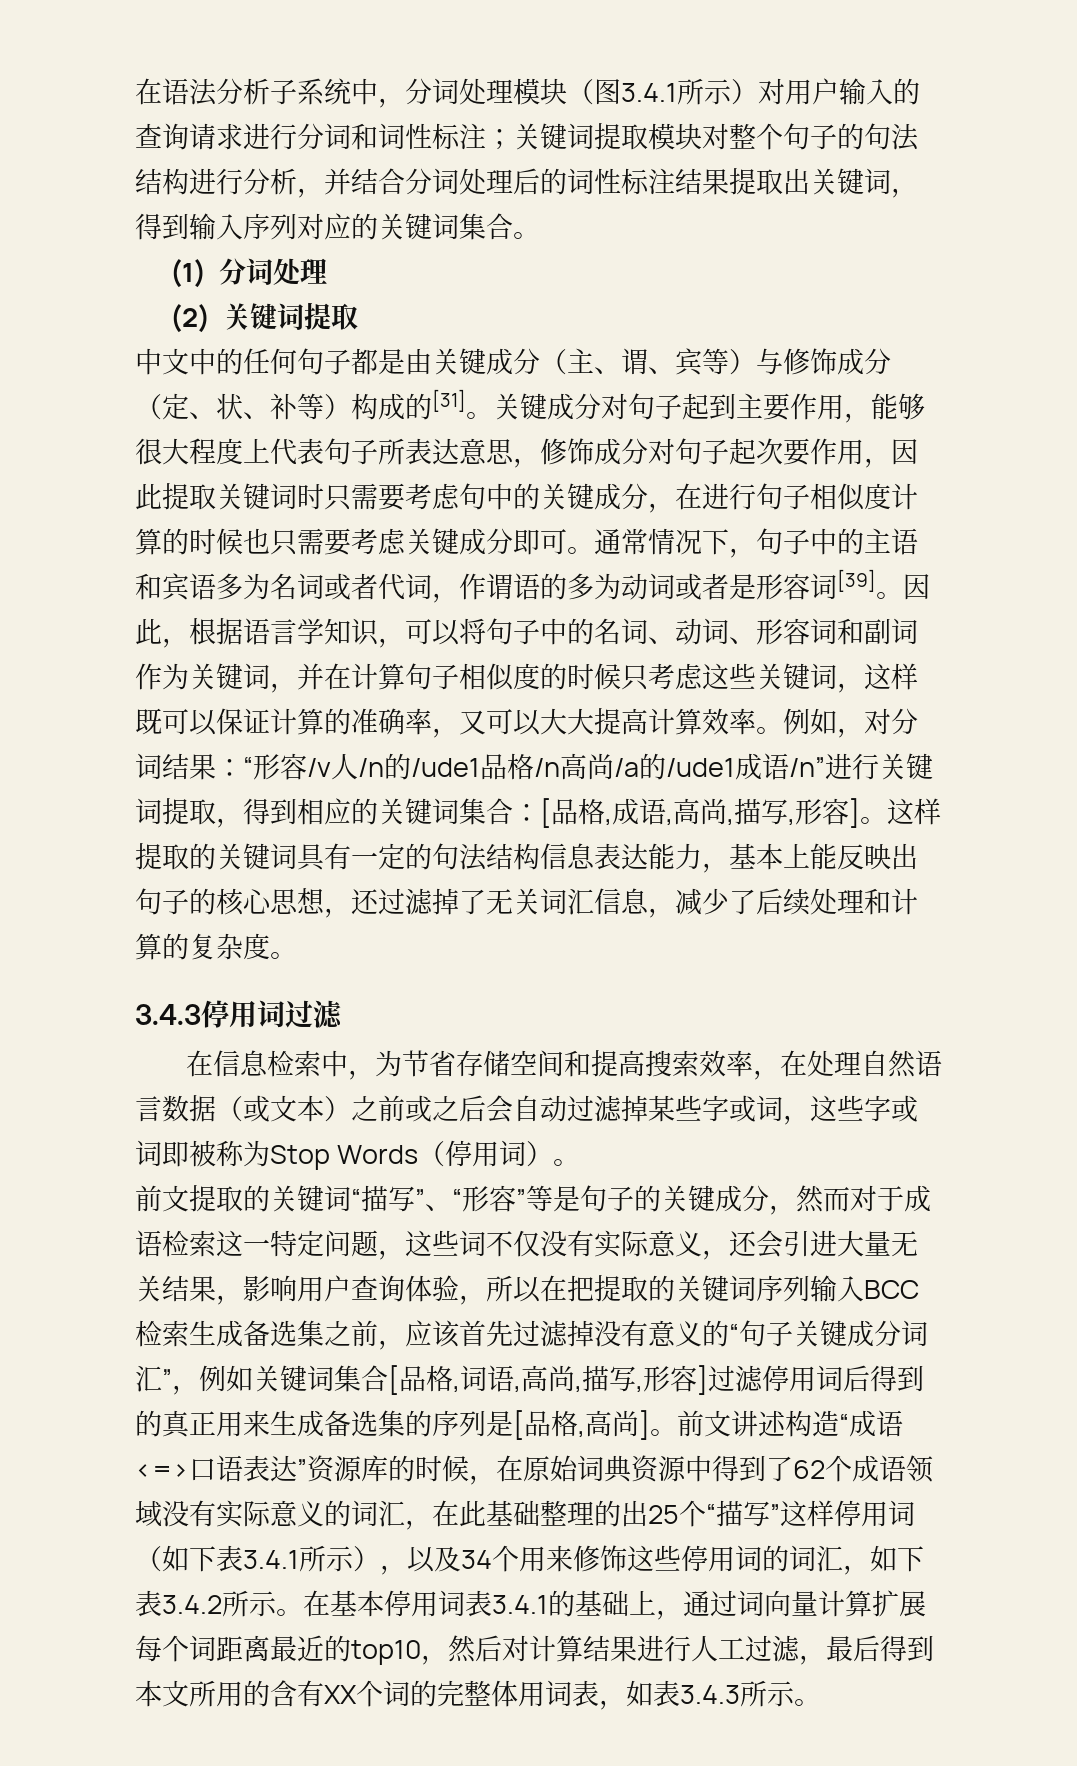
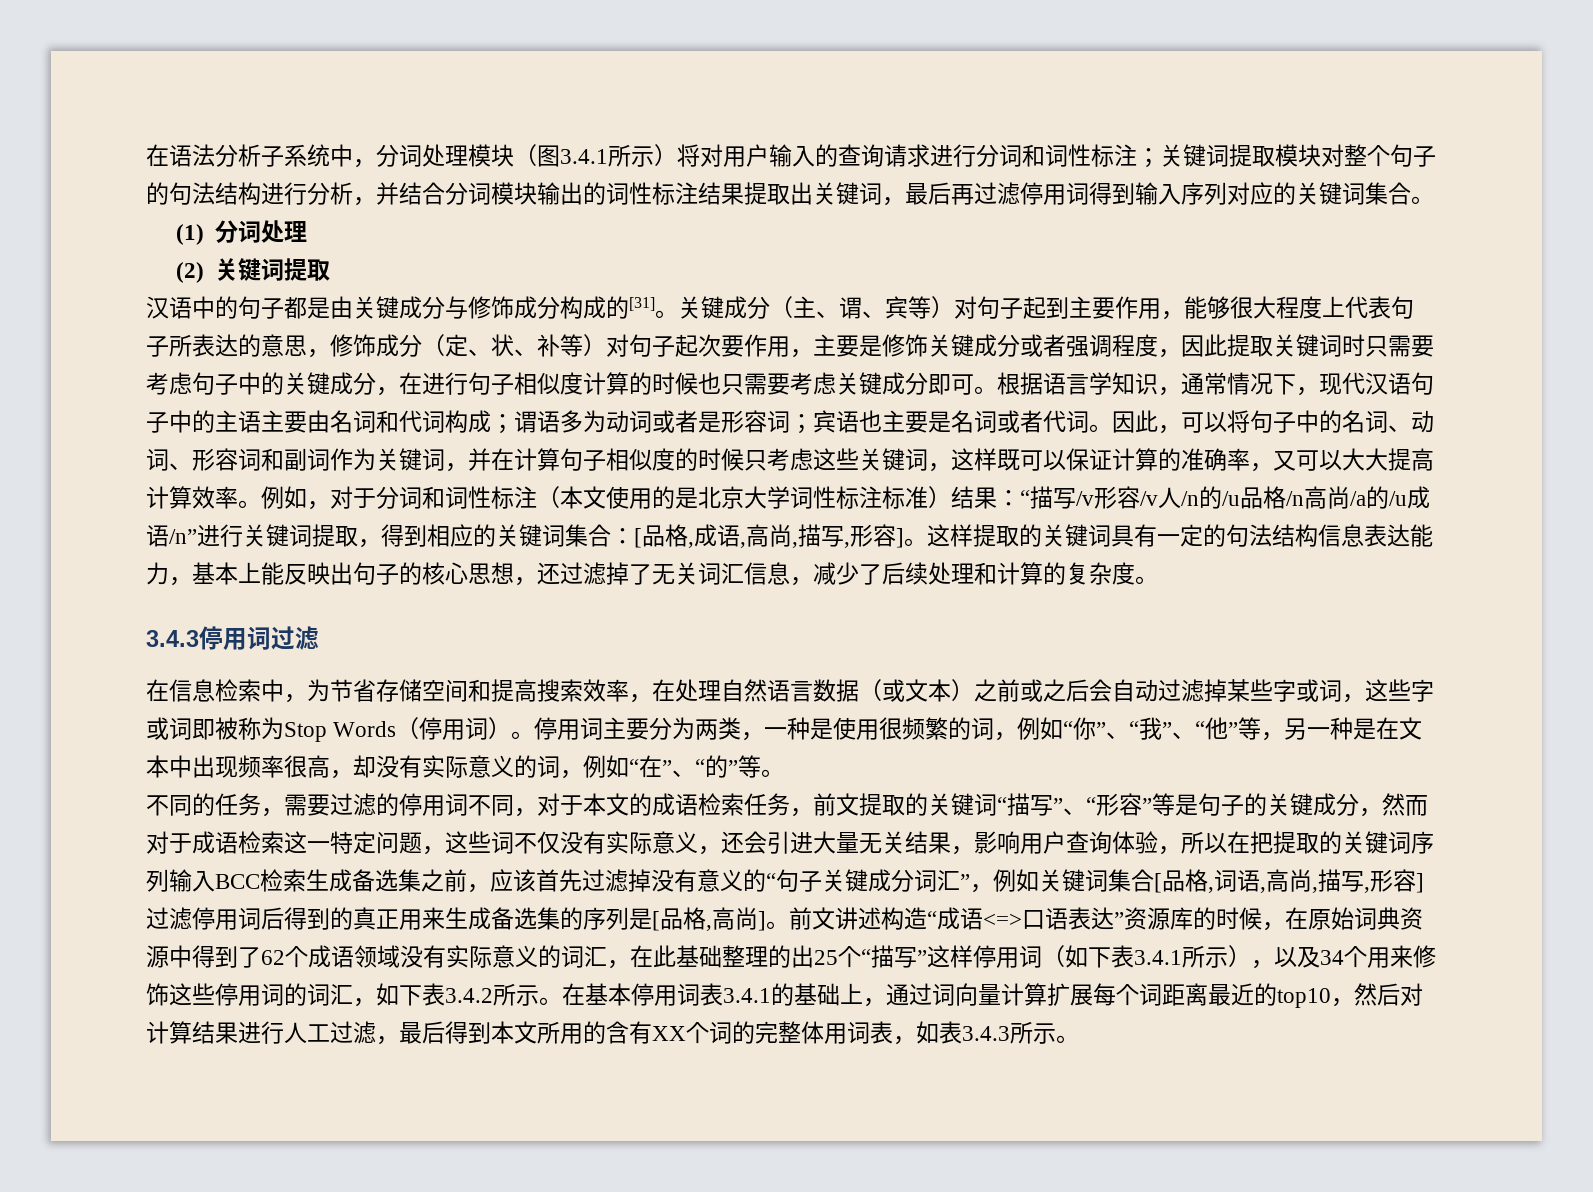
(758, 92) none -> [677,144,700,167] 将
[459,168,540,195] 处理后 -> [491,182,583,205] 模块输出
(918, 193) none -> [905,182,1089,205] 最后再过滤停用词
[135,348,297,375] 中文中的任何 -> [146,296,238,319] 汉语中的
[540,348,891,375] [135,389,466,420] [466,393,601,420] （主、谓、宾等）与修饰成分（定、状、补等）构成的[31]。关键成分 -> [445,296,954,319] 与修饰成分构成的[31]。关键成分（主、谓、宾等）
(459, 451) none -> [238,334,261,357] 的
(648, 451) none -> [422,334,606,357] （定、状、补等）
(891, 463) none -> [813,334,1181,358] 主要是修饰关键成分或者强调程度，
(486, 496) none -> [215,374,238,395] 子
(594, 550) none -> [997,372,1181,396] 根据语言学知识，
(756, 553) none -> [1319,372,1411,395] 现代汉语
[135,573,567,603] 和宾语多为名词或者代词，作谓语的 -> [261,410,560,434] 主要由名词和代词构成；谓语
[837,569,876,592] [876,574,930,600] [135,618,379,648] [39]。因此，根据语言学知识 -> [790,410,1158,434] ；宾语也主要是名词或者代词。因此
[891,708,918,735] [135,753,162,780] 分词 -> [353,486,951,509] 于分词和词性标注（本文使用的是北京大学词性标注标准）
(253, 766) none -> [1030,486,1094,509] 描写/v
[411,758,480,777] /ude1 -> [1222,491,1240,506] /u
[666,758,735,777] /ude1 -> [1389,491,1407,506] /u
(581, 1162) // -> [534,717,1423,741] [146,755,784,779] [146,793,813,817] 停用词主要分为两类，一种是使用很频繁的词，例如“你”、“我”、“他”等，另一种是在文本中出现频率很高，却没有实际意义的词，例如“在”、“的”等。 // 不同的任务，需要过滤的停用词不同，对于本文的成语检索任务，

